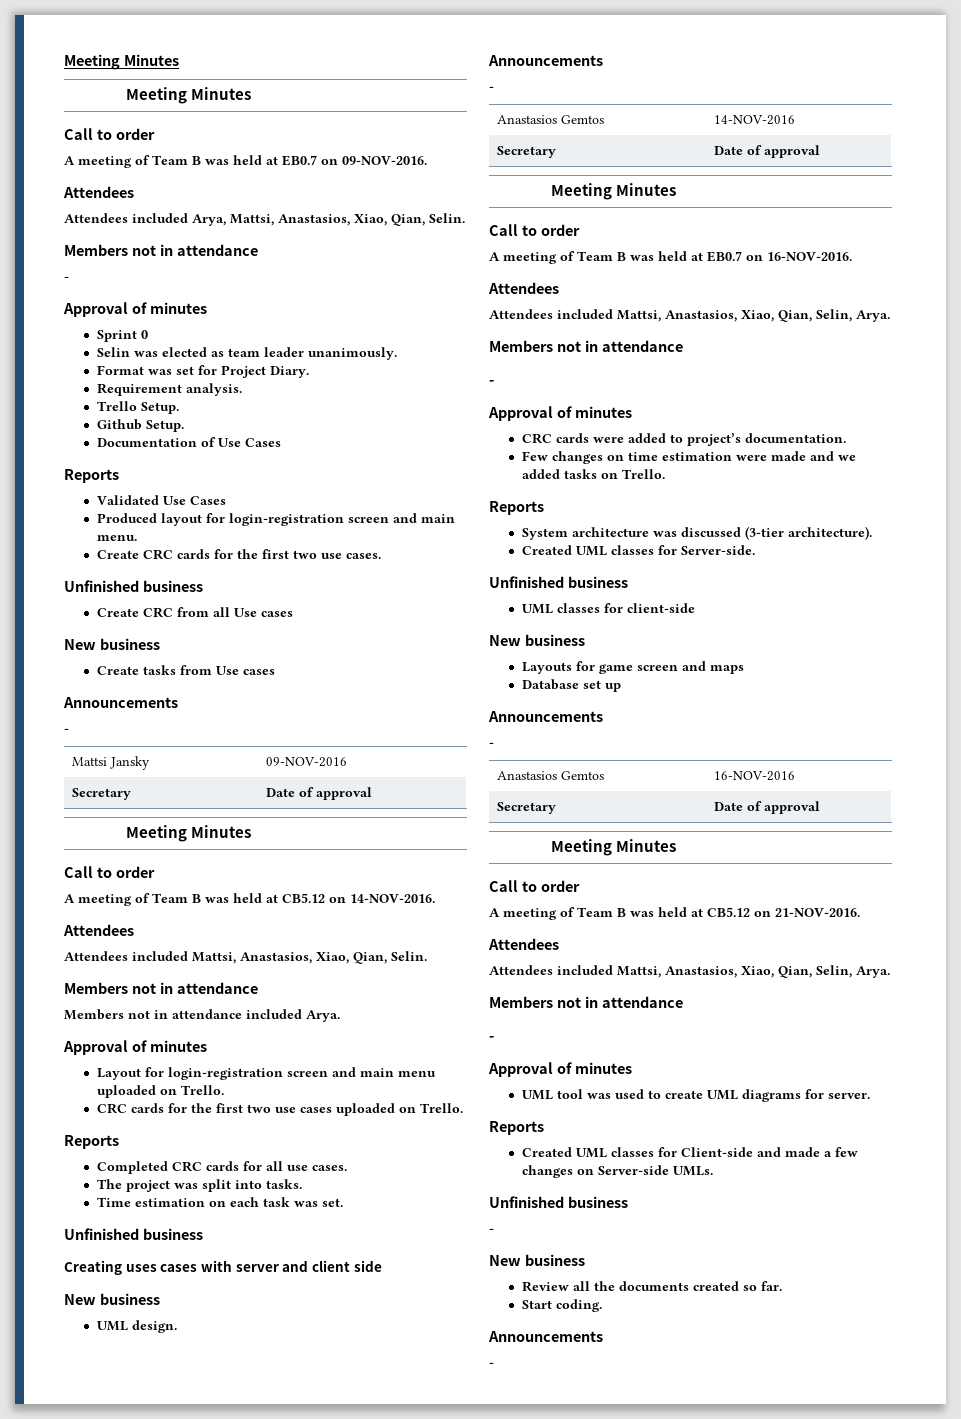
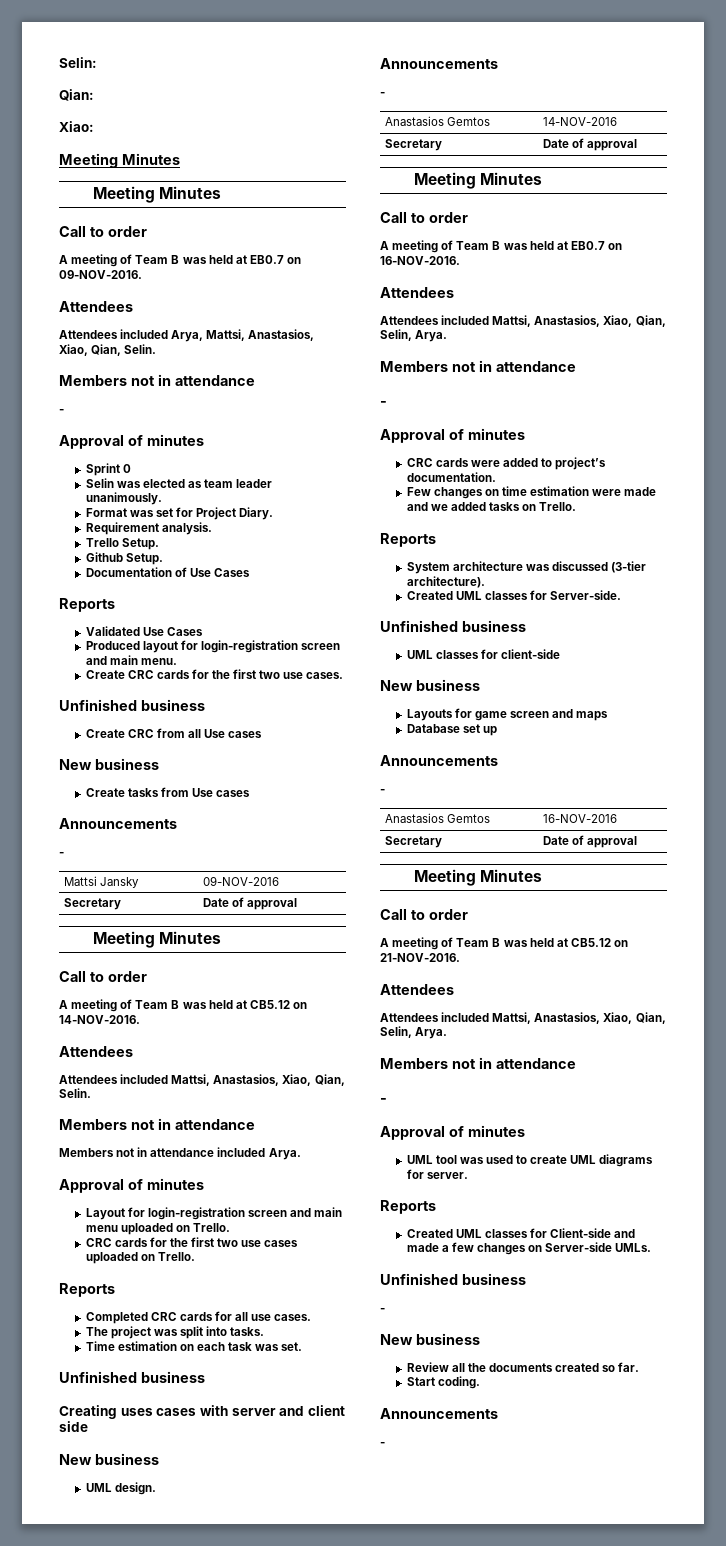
(64, 62) none -> [59,57,97,68] [59,89,94,101] [59,121,94,132] Selin: // Qian: // Xiao: //

